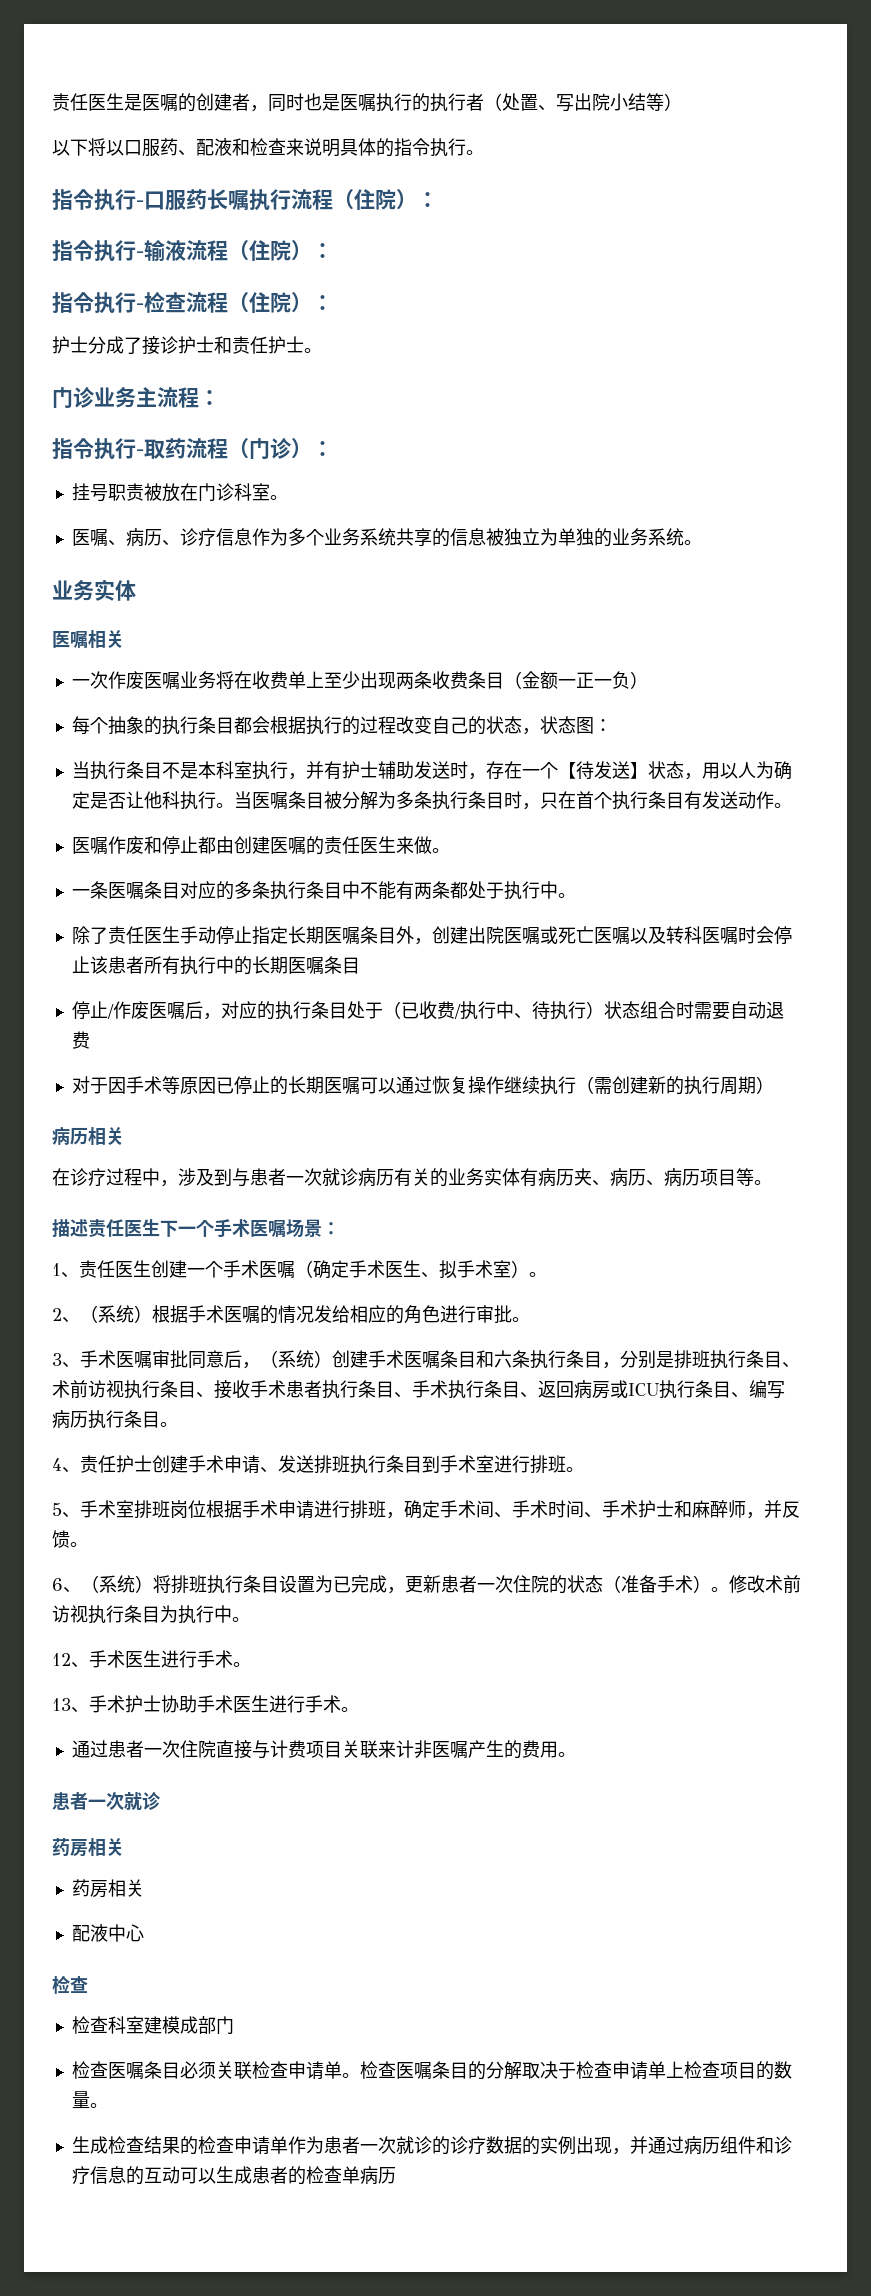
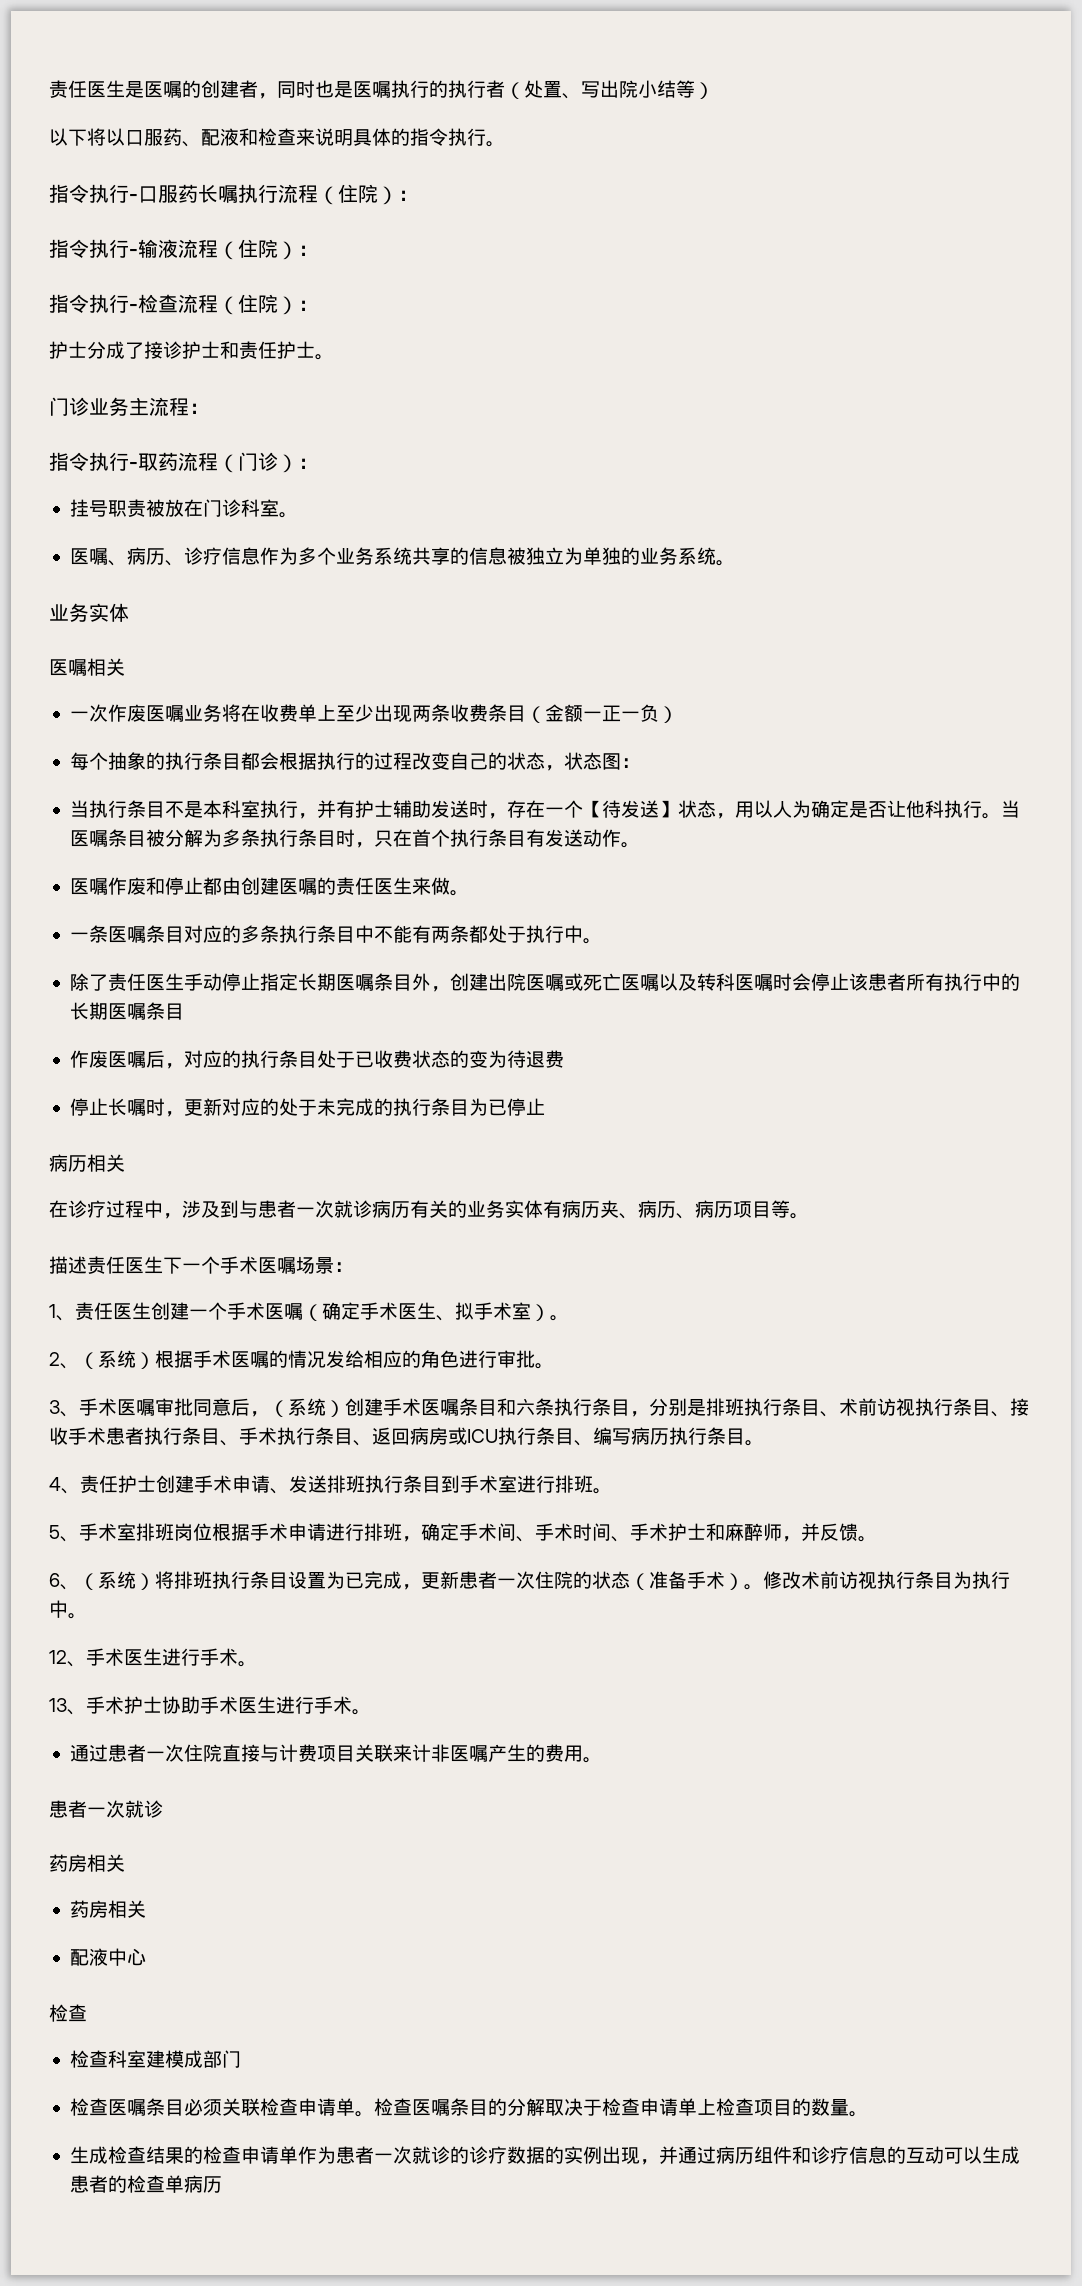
[71,1001,114,1019] 停止/ -> (184, 1011) none
[382,1001,784,1020] [71,1031,90,1049] [71,1076,774,1095] （已收费/执行中、待执行）状态组合时需要自动退费 // 对于因手术等原因已停止的长期医嘱可以通过恢复操作继续执行（需创建新的执行周期） -> [354,1050,564,1068] [69,1098,545,1117] 已收费状态的变为待退费 // 停止长嘱时，更新对应的处于未完成的执行条目为已停止

